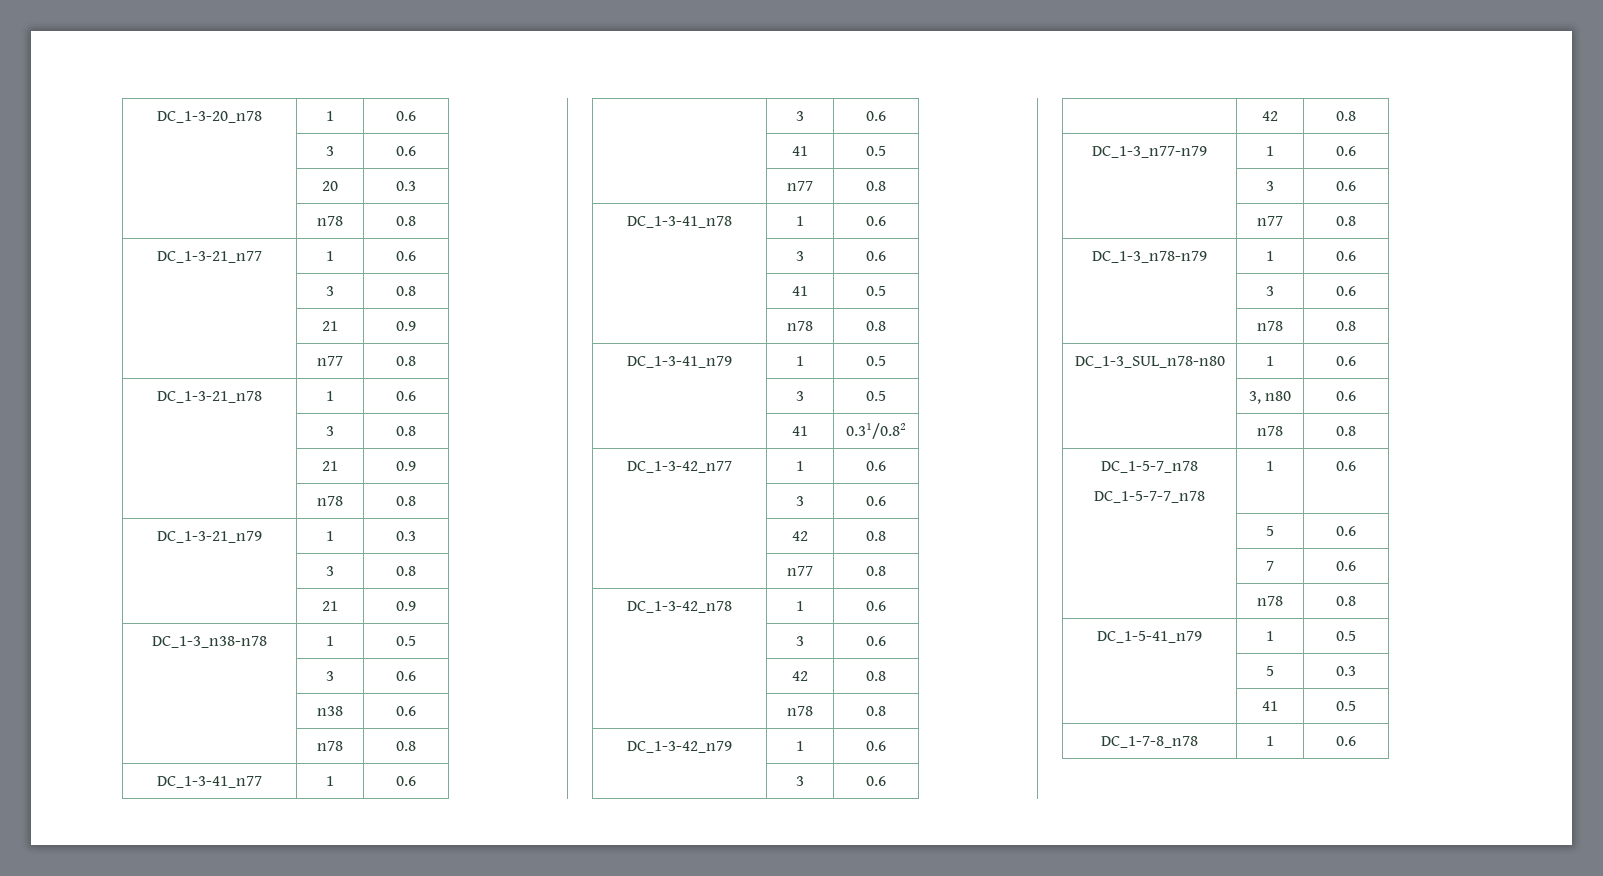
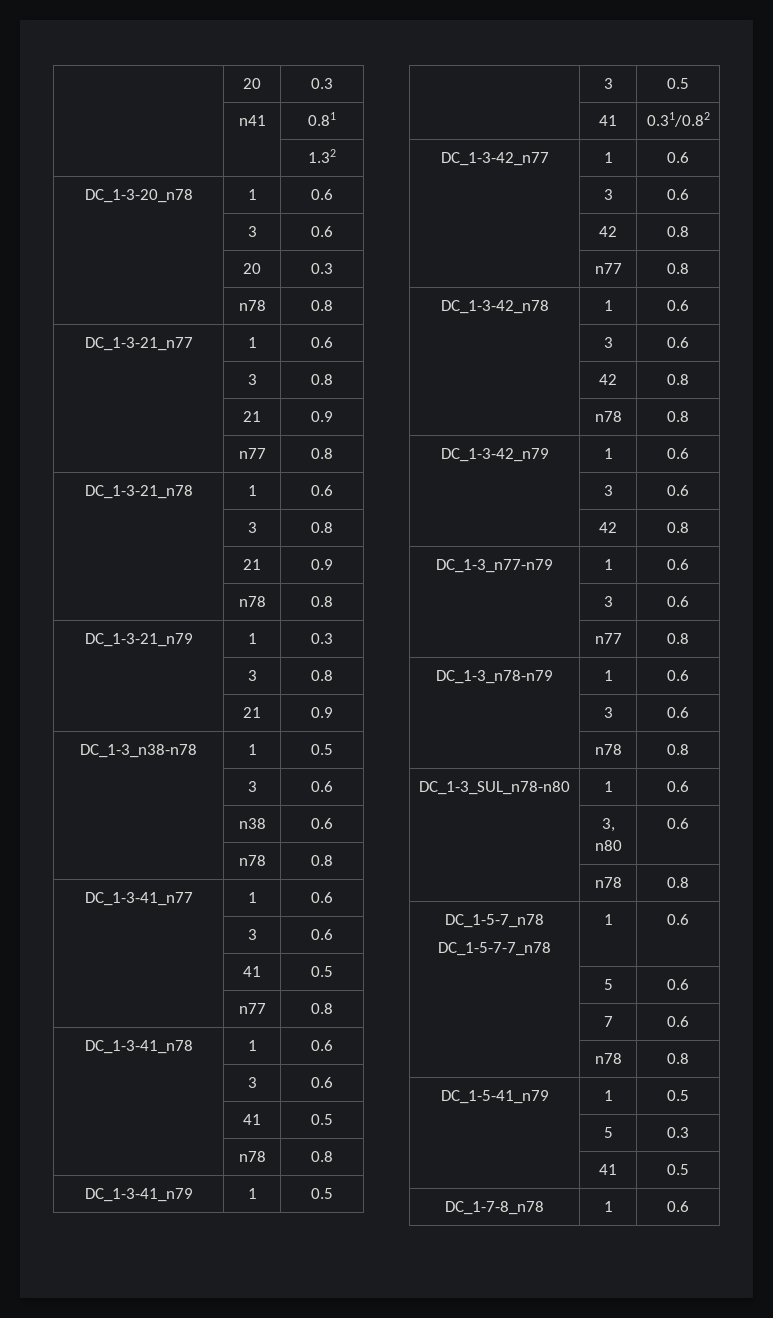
(157, 117) none -> [243,78,261,89] [311,78,333,89] [238,115,266,126] [308,112,336,126] [308,149,336,163] | 20 | 0.3 // | n41 | 0.81 // | | 1.32 //

